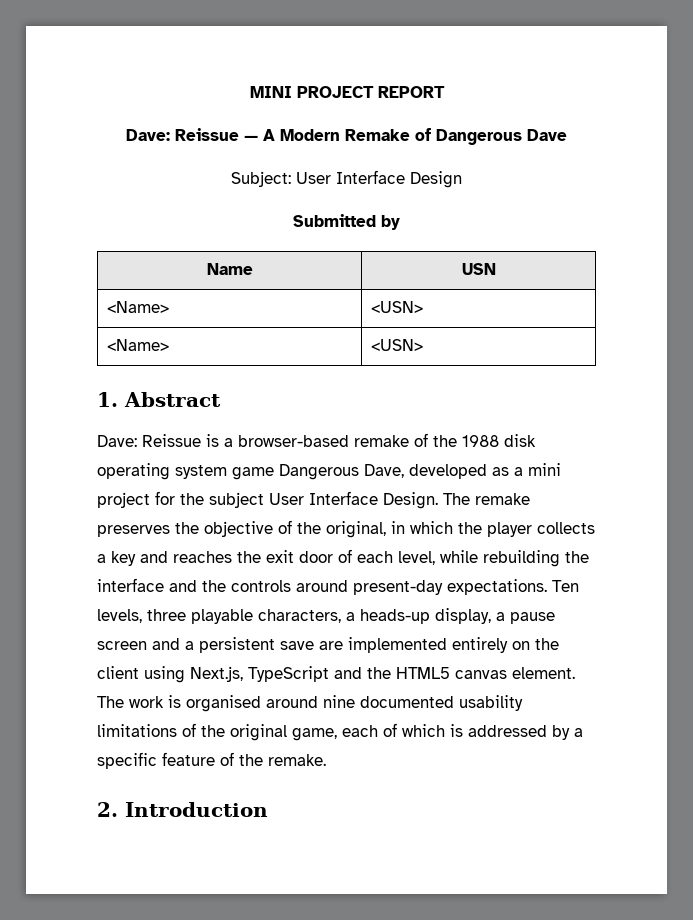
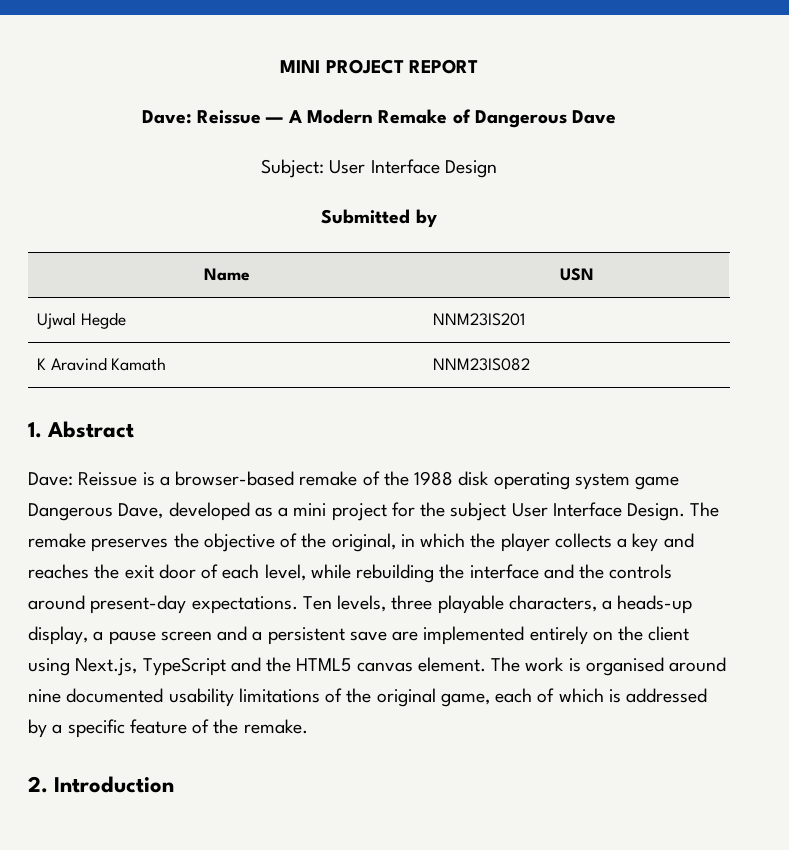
[107,301,170,313] [371,301,424,313] [107,339,170,351] [371,339,424,351] <Name> | <USN> // <Name> | <USN> -> [36,312,126,329] [432,313,525,326] [36,357,167,371] [432,358,530,371] Ujwal Hegde | NNM23IS201 // K Aravind Kamath | NNM23IS082

